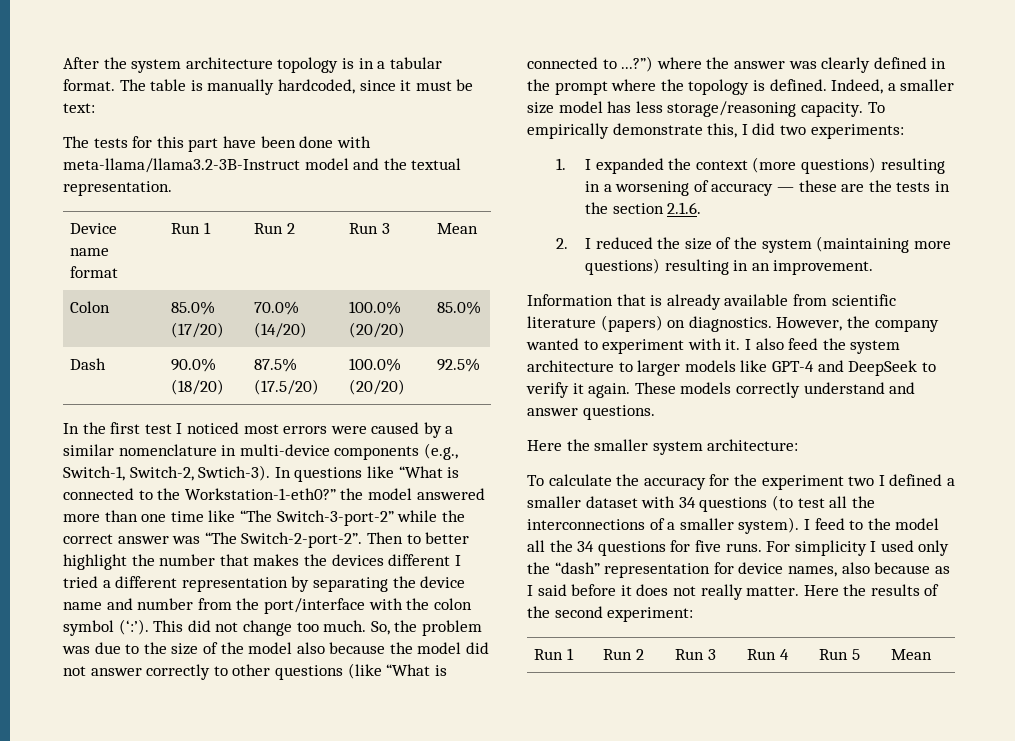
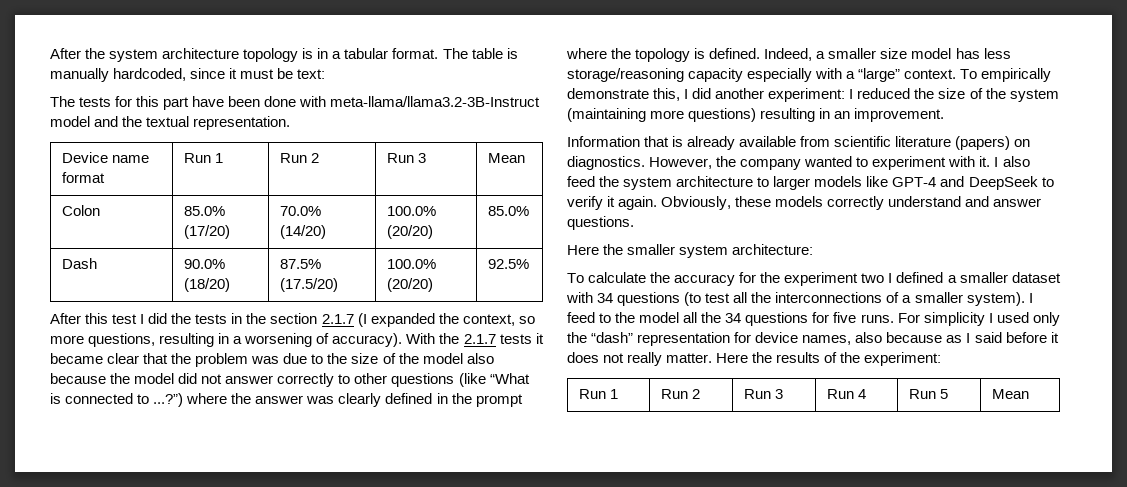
[63,422,454,438] [63,443,458,460] [63,465,460,482] [63,488,485,500] [63,510,465,526] [63,532,470,548] [63,554,461,570] [63,576,466,592] [63,598,472,614] [63,619,390,636] In the first test I noticed most errors were caused by a similar nomenclature in multi-device components (e.g., Switch-1, Switch-2, Swtich-3). In questions like “What is connected to the Workstation-1-eth0?” the model answered more than one time like “The Switch-3-port-2” while the correct answer was “The Switch-2-port-2”. Then to better highlight the number that makes the devices different I tried a different representation by separating the device name and number from the port/interface with the colon symbol (‘:’). This did not change too much. So, -> [50,313,535,327] [50,333,544,347] [50,353,169,364] After this test I did the tests in the section 2.1.7 (I expanded the context, so more questions, resulting in a worsening of accuracy). With the 2.1.7 tests it became clear that
[800,102,863,117] capacity. -> [688,68,957,82] capacity especially with a “large” context.
[779,124,904,139] [556,157,945,174] [585,180,951,196] [585,202,702,214] [556,238,569,249] two experiments: // 1. I expanded the context (more questions) resulting in a worsening of accuracy — these are the tests in the section 2.1.6. // 2. -> [715,88,846,102] another experiment:
[634,382,676,394] These -> [661,196,772,210] Obviously, these
[554,606,603,618] second -> (861, 357) none

